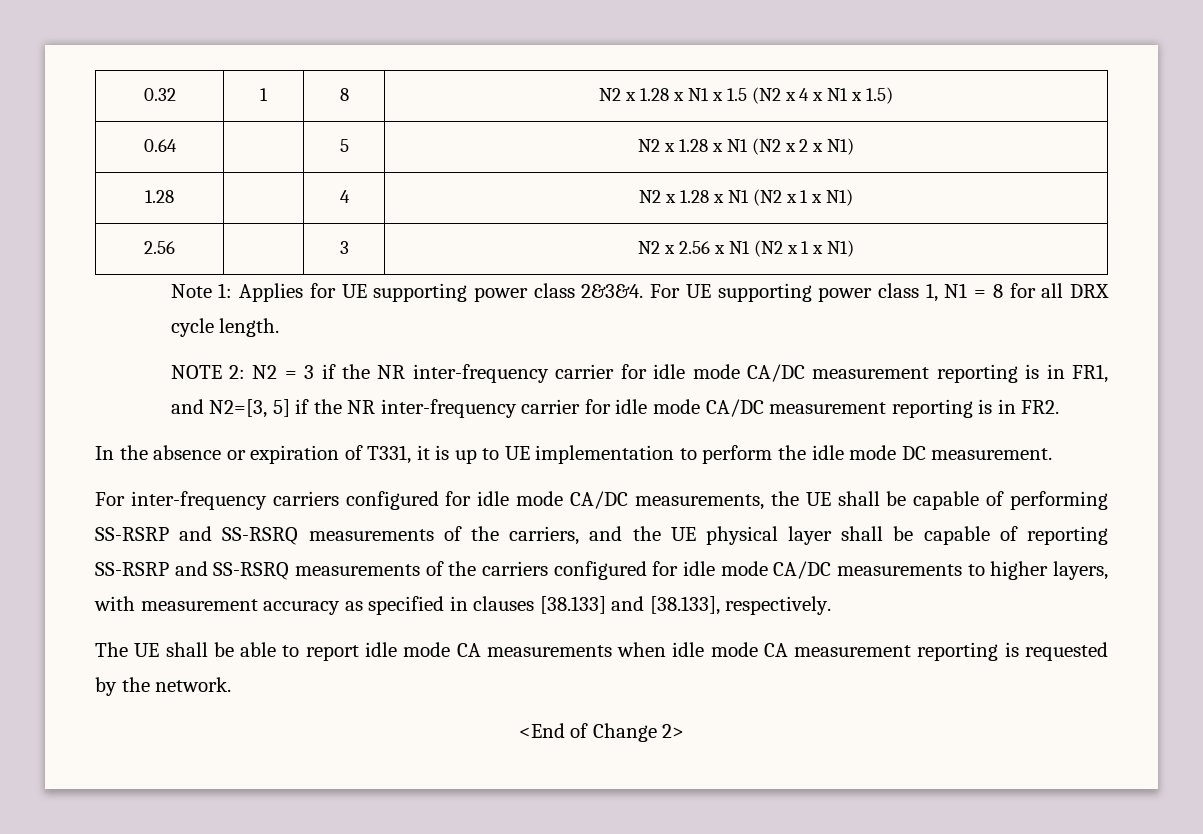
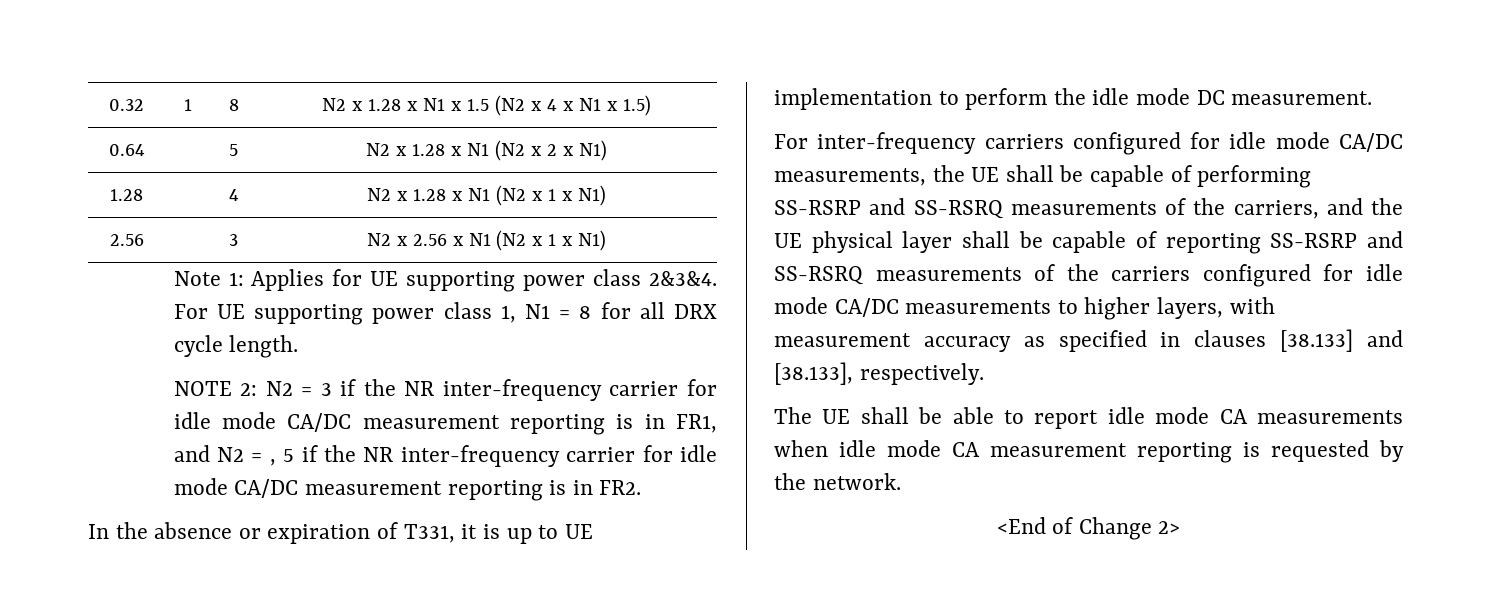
[209,399,290,418] N2=[3, 5] -> [217,447,295,466] N2 = , 5

